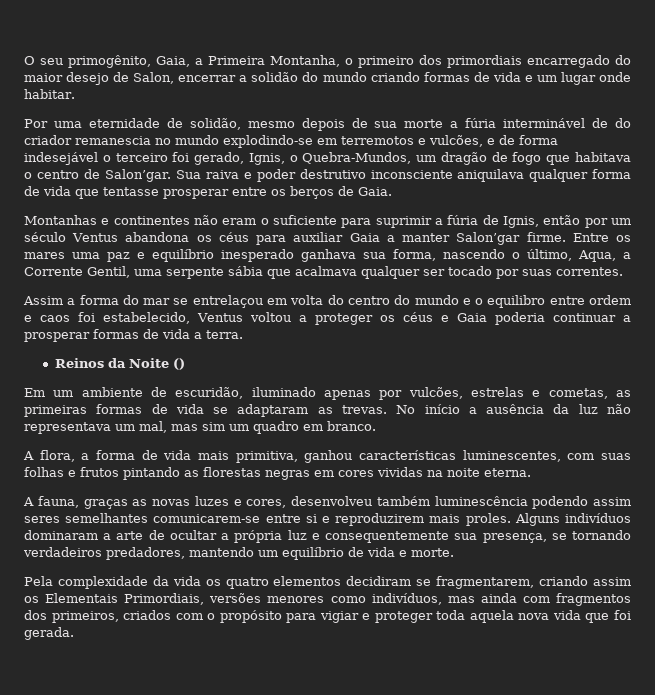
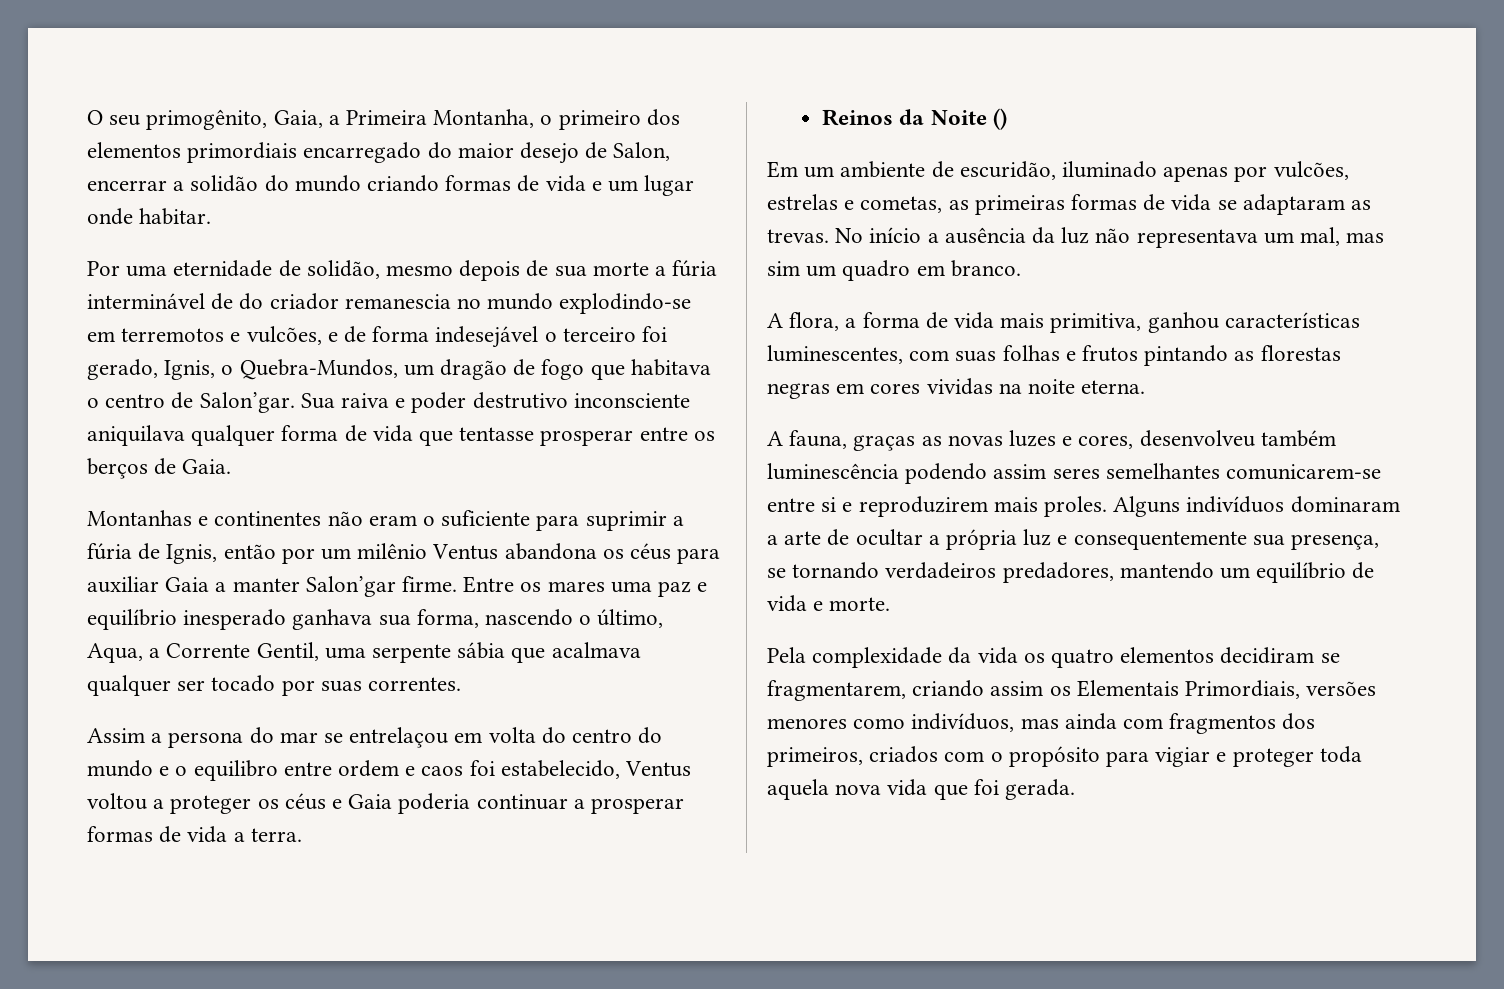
(442, 60) none -> [87,142,181,158] elementos
[24,232,66,242] século -> [357,543,428,559] milênio
[79,295,119,305] forma -> [168,732,244,748] persona

